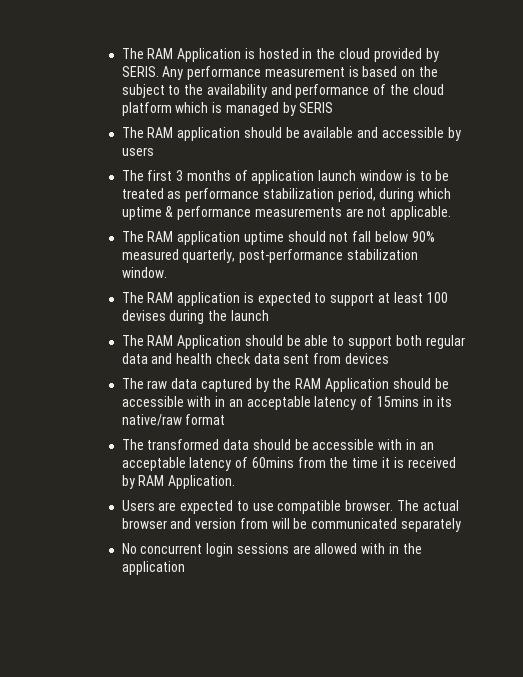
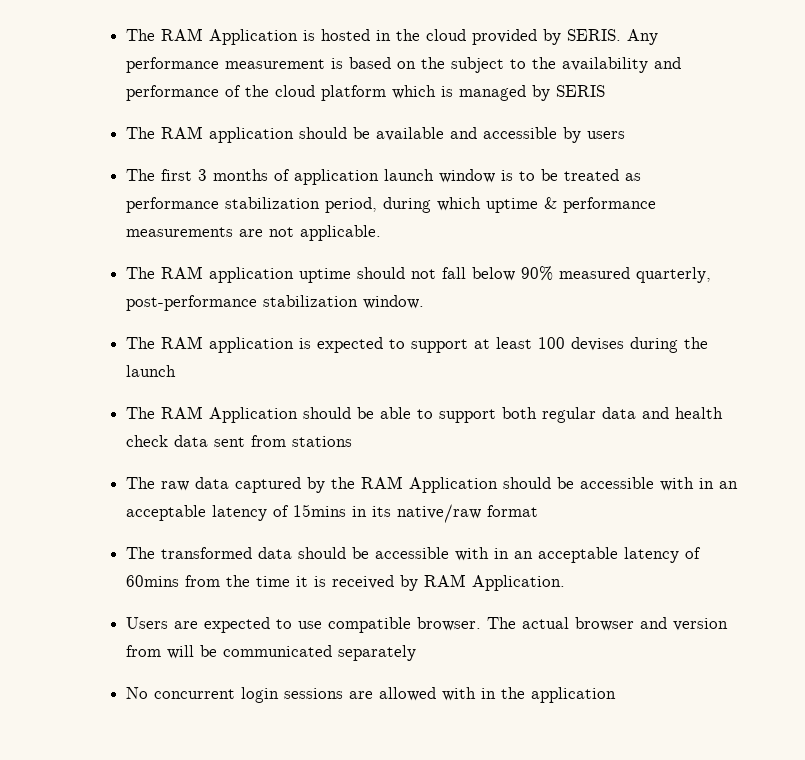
[345,353,390,364] devices -> [291,436,352,447] stations

